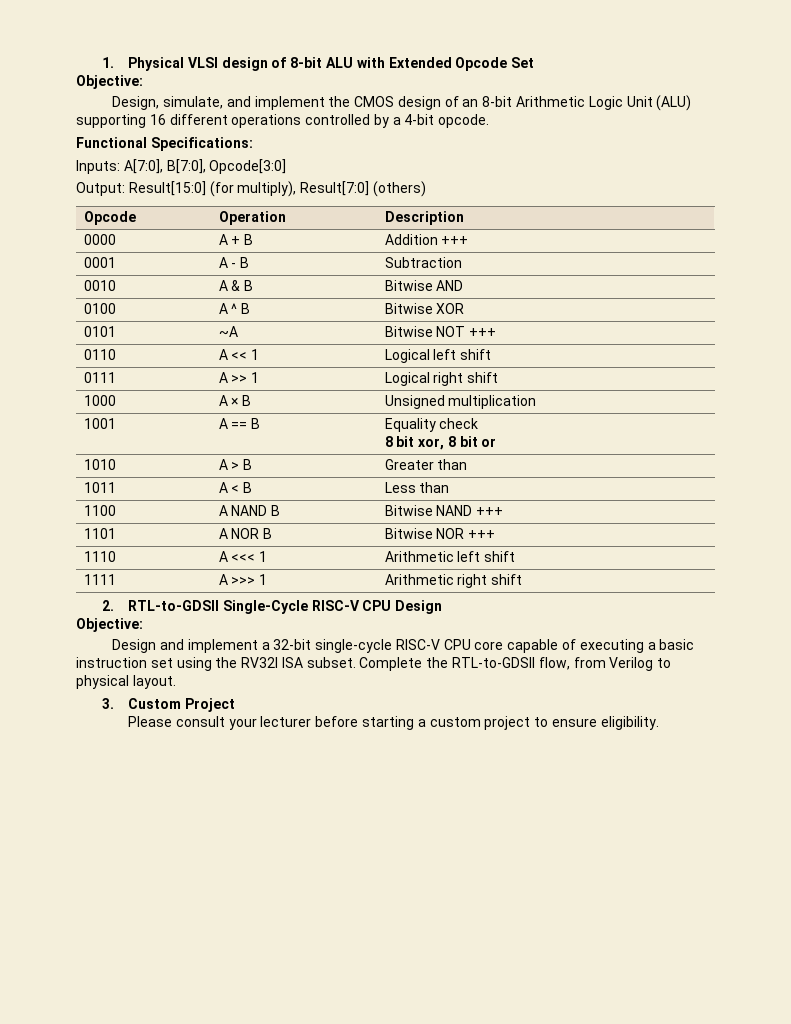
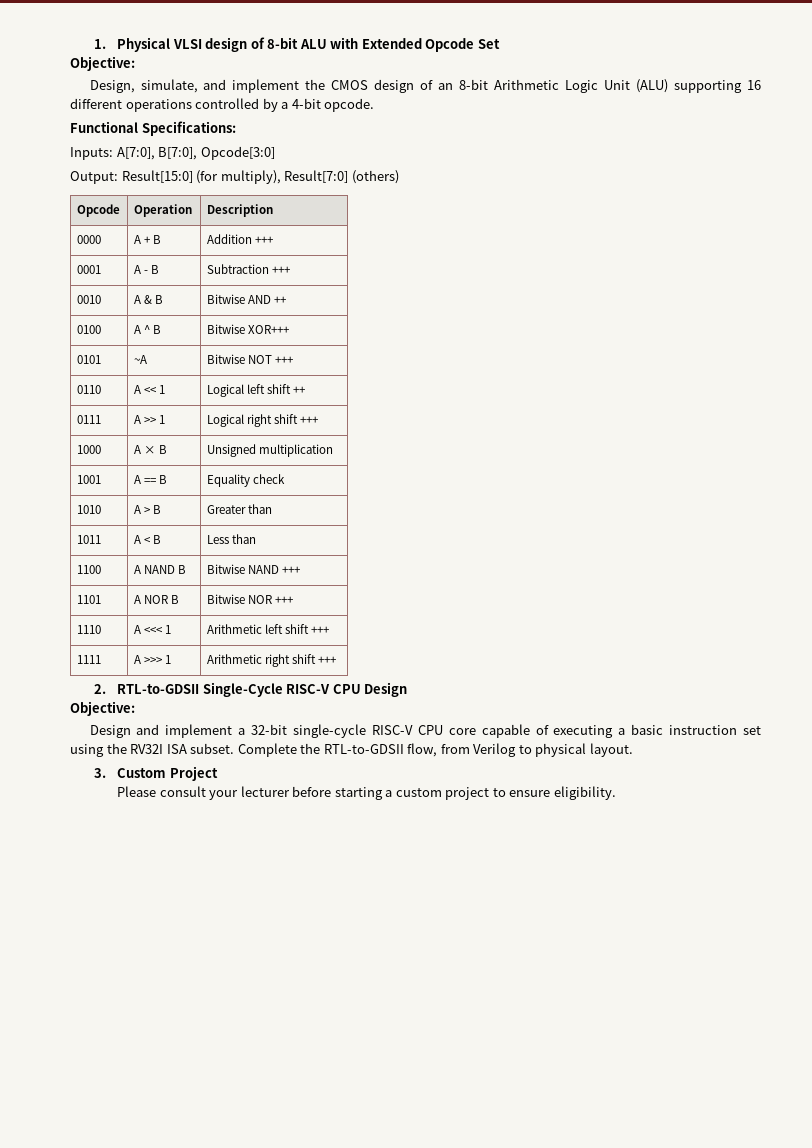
(462, 262) none -> [272,266,291,274] +++
(464, 285) none -> [274,296,287,304] ++
[436,303,465,314] XOR -> [248,325,290,334] XOR+++
(492, 354) none -> [293,386,306,394] ++
(499, 377) none -> [300,416,319,424] +++
[384,436,497,450] // 8 bit xor, 8 bit or -> (286, 479) none
(516, 556) none -> [311,626,330,634] +++
(523, 579) none -> [318,656,337,664] +++

